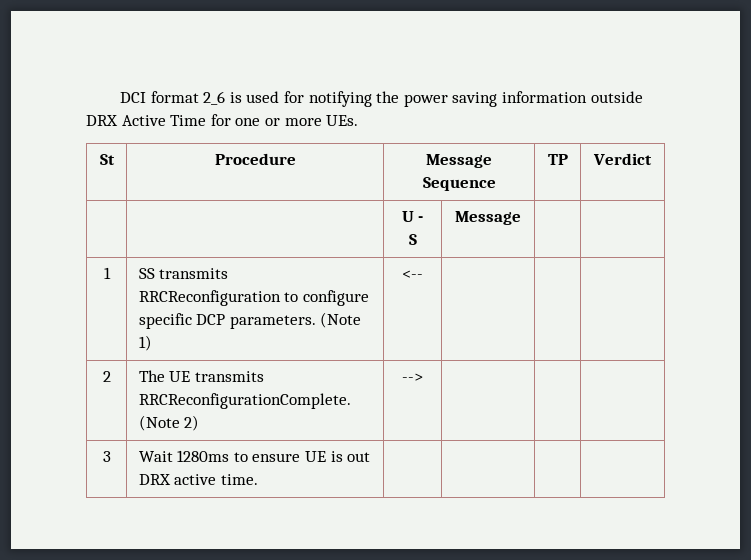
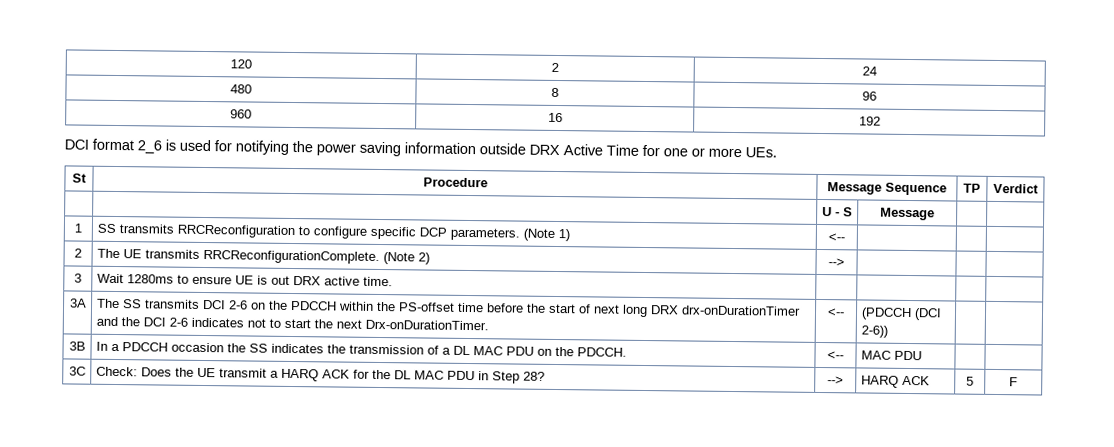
(120, 97) none -> [230,59,252,69] [551,62,559,73] [862,66,877,76] [230,84,252,94] [551,87,559,98] [862,91,877,101] [230,109,252,119] [547,112,563,123] [858,116,881,126] 120 | 2 | 24 // 480 | 8 | 96 // 960 | 16 | 192 //
(258, 479) none -> [69,298,87,308] [96,298,801,318] [95,316,489,331] [827,308,845,317] [860,307,942,321] [860,325,888,338] [68,341,86,351] [95,341,627,357] [827,351,844,360] [860,350,922,361] [68,366,86,376] [95,366,545,384] [827,376,844,385] [860,375,930,388] [966,376,974,386] [1009,377,1018,387] // 3A | The SS transmits DCI 2-6 on the PDCCH within the PS-offset time before the start of next long DRX drx-onDurationTimer and the DCI 2-6 indicates not to start the next Drx-onDurationTimer. | <-- | (PDCCH (DCI 2-6)) | | // 3B | In a PDCCH occasion the SS indicates the transmission of a DL MAC PDU on the PDCCH. | <-- | MAC PDU | | // 3C | Check: Does the UE transmit a HARQ ACK for the DL MAC PDU in Step 28? | --> | HARQ ACK | 5 | F

